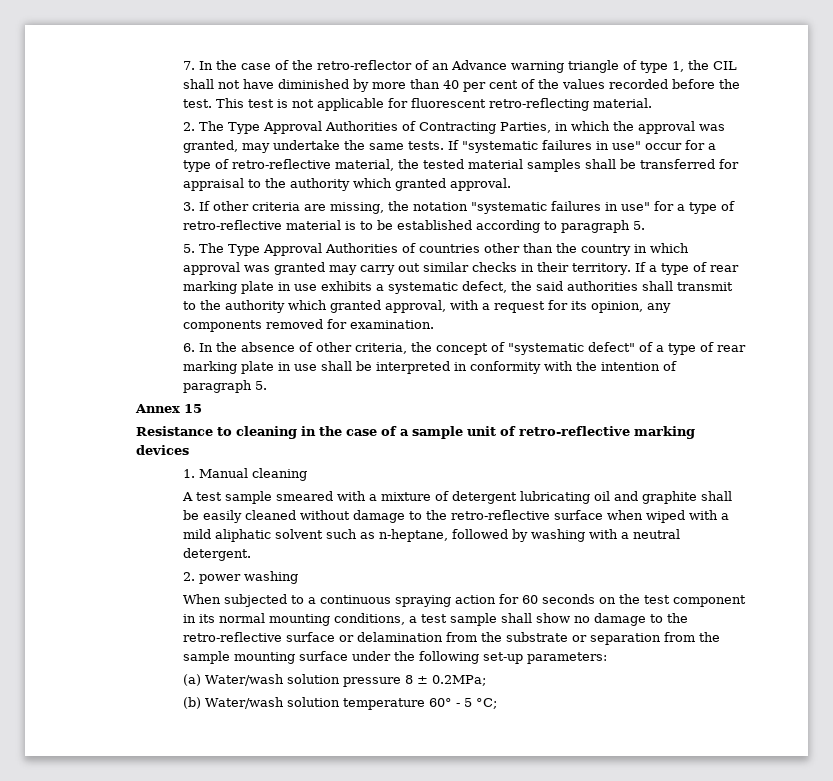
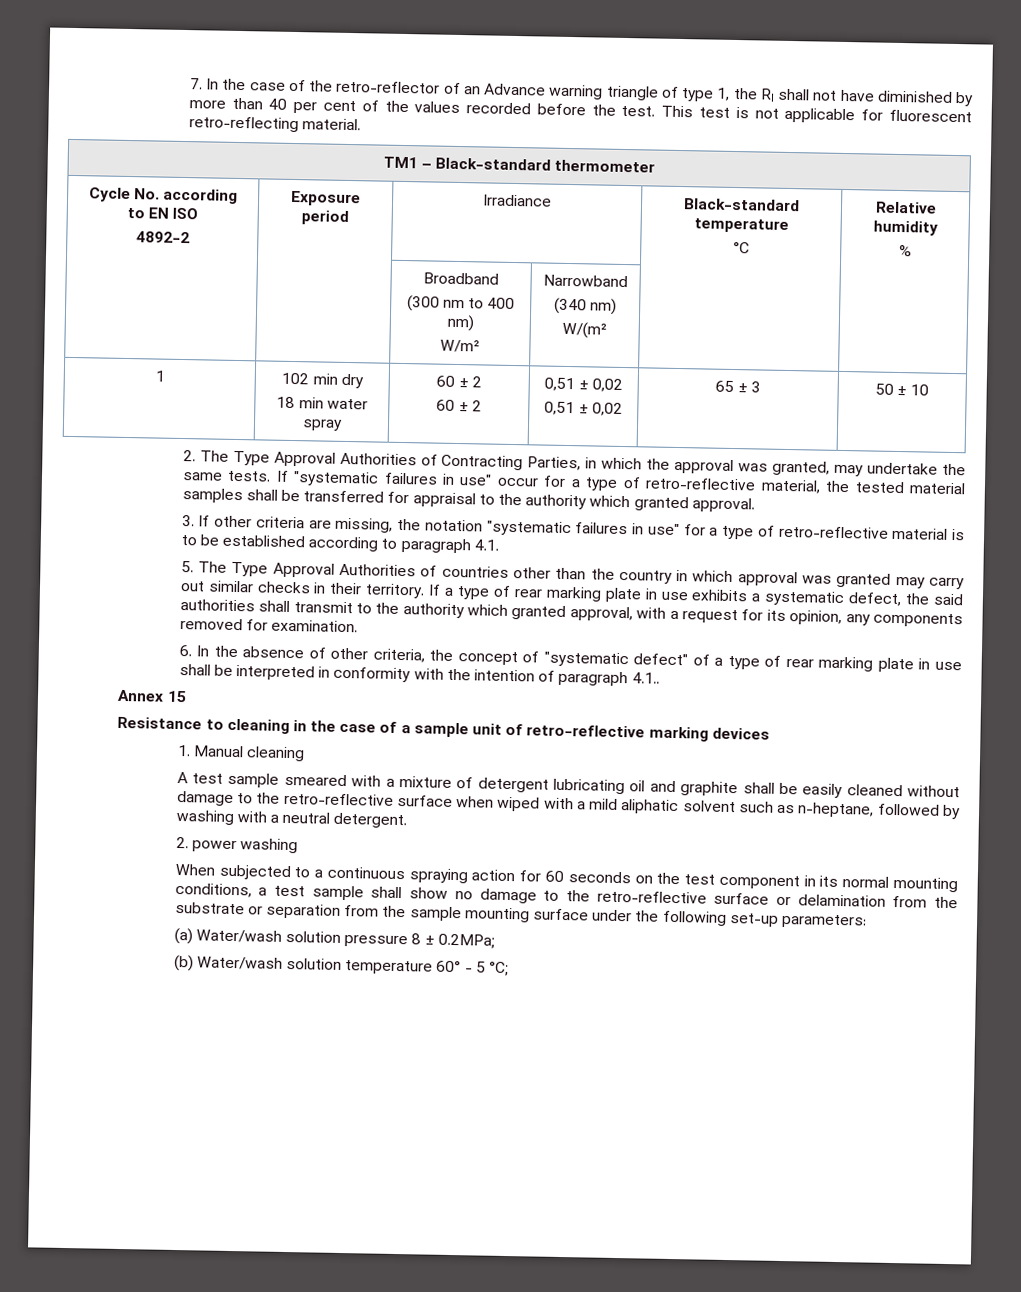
[712,61,737,70] CIL -> [759,88,775,102] RI
(652, 103) none -> [382,156,656,173] [88,187,239,204] [126,207,199,220] [135,231,190,244] [290,190,361,207] [301,210,349,225] [482,194,552,207] [683,198,800,212] [693,218,789,233] [732,241,750,254] [874,201,937,214] [872,220,938,236] [898,244,912,257] [423,272,499,285] [406,295,516,312] [446,314,474,332] [440,339,480,353] [543,274,628,288] [553,297,618,315] [562,321,607,339] [154,370,165,382] [281,372,364,389] [276,396,368,410] [301,419,343,431] [436,375,482,388] [436,399,482,412] [544,377,623,392] [544,401,623,416] [715,380,761,393] [874,383,930,396] // TM1 – Black-standard thermometer // Cycle No. according to EN ISO // 4892-2 | Exposure period | Irradiance | Black-standard temperature // °C | Relative humidity // % // | | Broadband // (300 nm to 400 nm) // W/m² | Narrowband // (340 nm) // W/(m² | | // 1 | 102 min dry // 18 min water spray | 60 ± 2 // 60 ± 2 | 0,51 ± 0,02 // 0,51 ± 0,02 | 65 ± 3 | 50 ± 10
[632,221,645,230] 5. -> [473,539,499,551] 4.1.
[254,381,267,390] 5. -> [631,672,660,684] 4.1..

